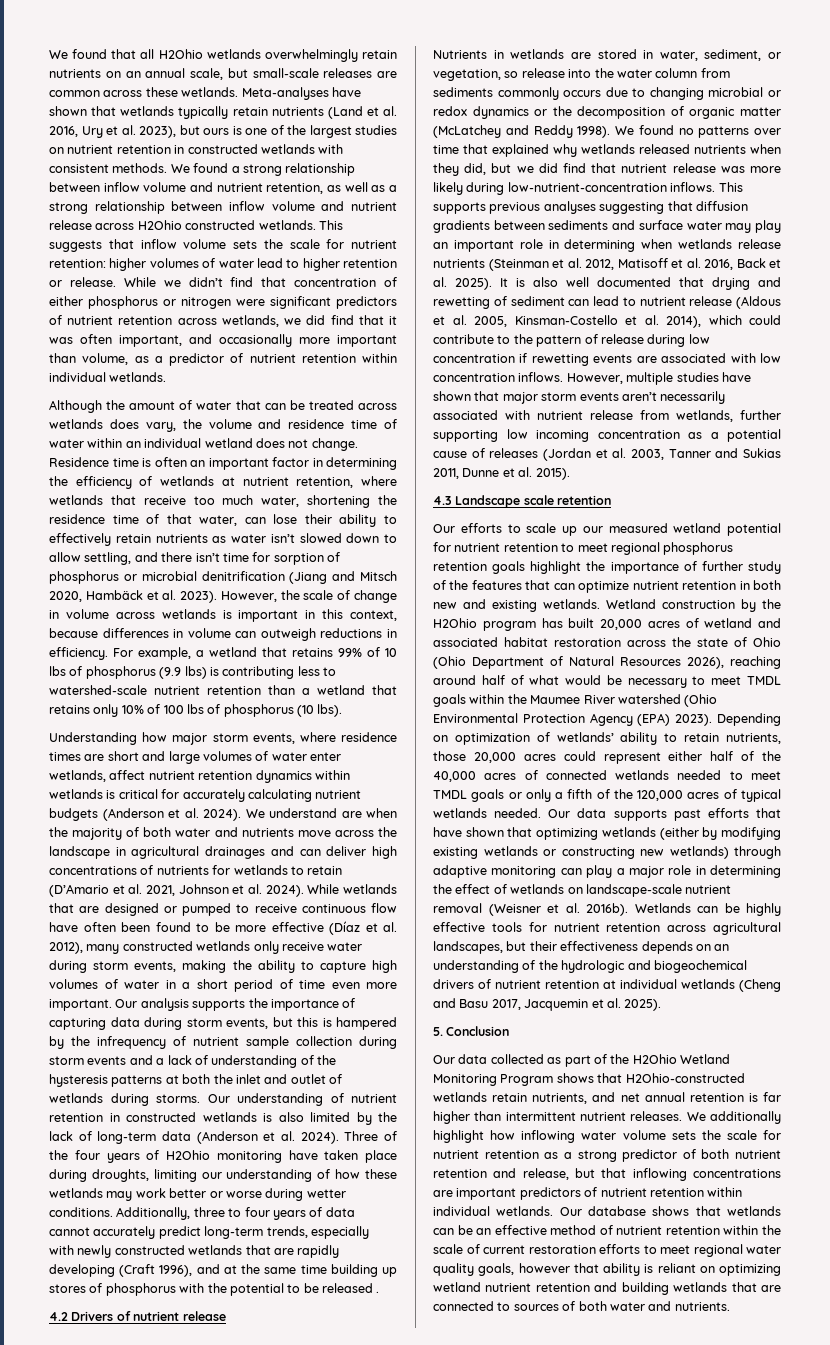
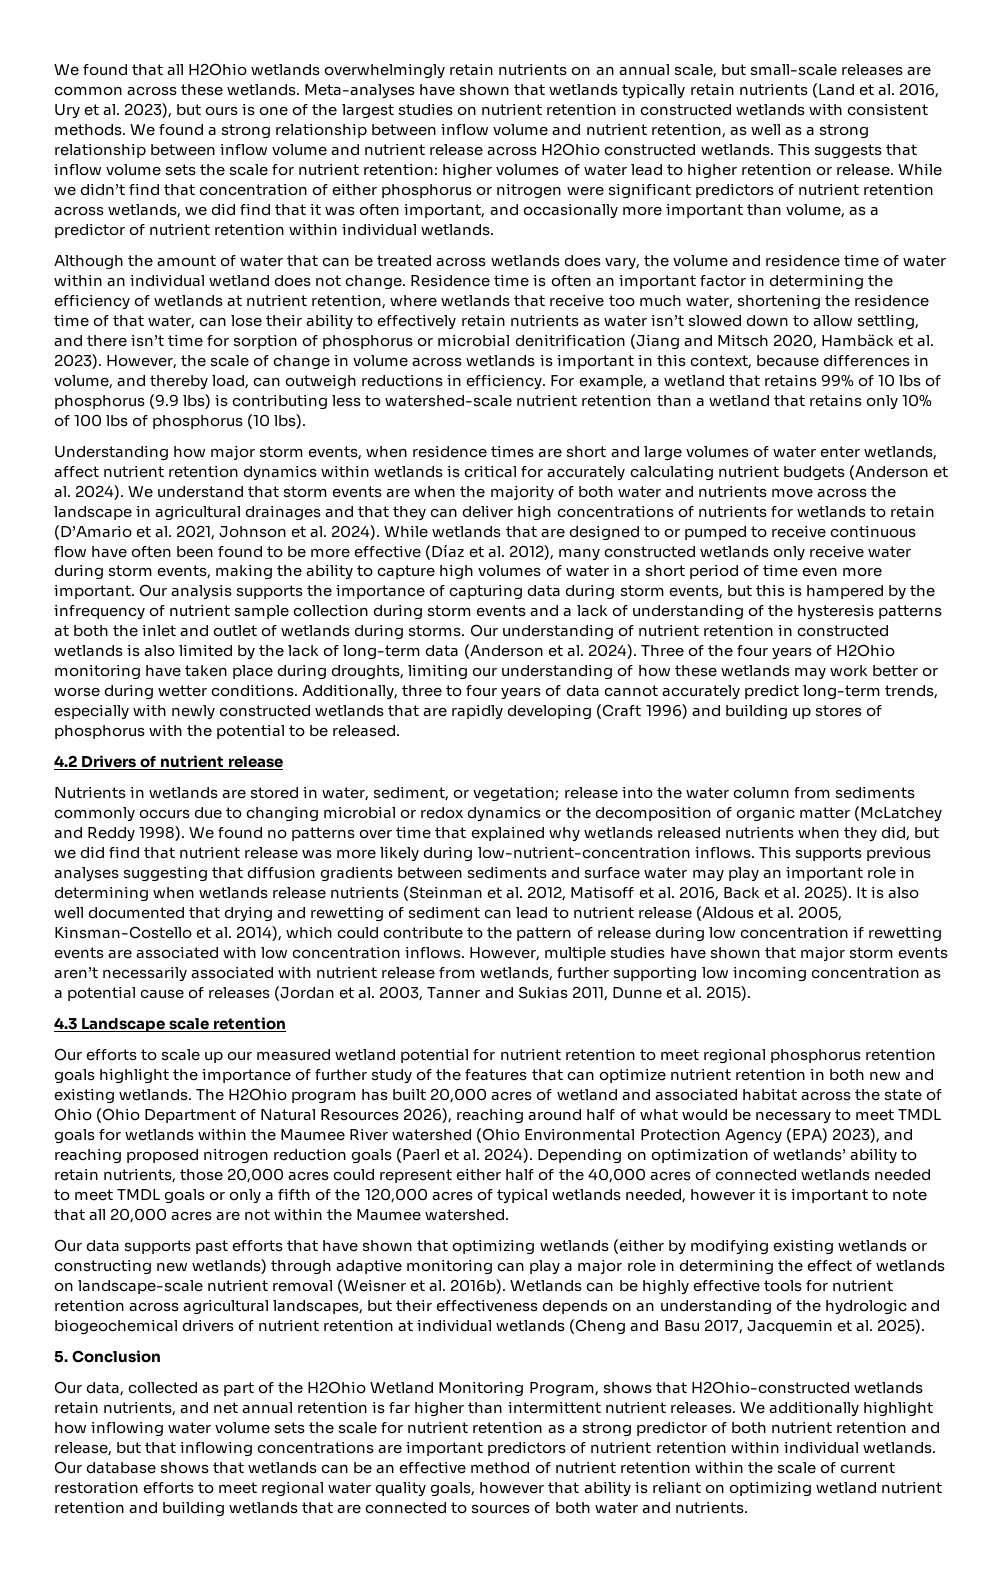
[187,628,231,638] volume -> [54,375,250,390] volume, and thereby load,
[299,732,336,742] where -> [366,446,409,458] when
(337, 813) none -> [248,486,383,498] that storm events
(294, 851) none -> [358,506,427,521] that they
(159, 909) none -> [643,526,660,538] to
[159,1264,327,1277] 1996), and at the same time -> [645,704,721,719] 1996) and
[322,1283,380,1293] released . -> [332,725,401,737] released.
[433,69,519,81] vegetation, so -> [473,786,560,802] vegetation;
[606,599,781,612] Wetland construction by the -> [196,1089,225,1101] The
[554,638,621,647] restoration -> (797, 1094) none
(466, 700) none -> [99,1129,195,1141] for wetlands
[675,714,713,726] 2023). -> [831,1128,913,1143] [54,1148,534,1164] 2023), and reaching proposed nitrogen reduction goals (Paerl et al. 2024).
[494,808,542,818] needed. -> [624,1188,928,1203] [54,1208,510,1223] needed, however it is important to note that all 20,000 acres are not within the Maumee watershed. //
[458,1054,488,1064] data -> [86,1382,125,1396] data,
[500,1074,554,1086] Program -> [528,1382,599,1397] Program,

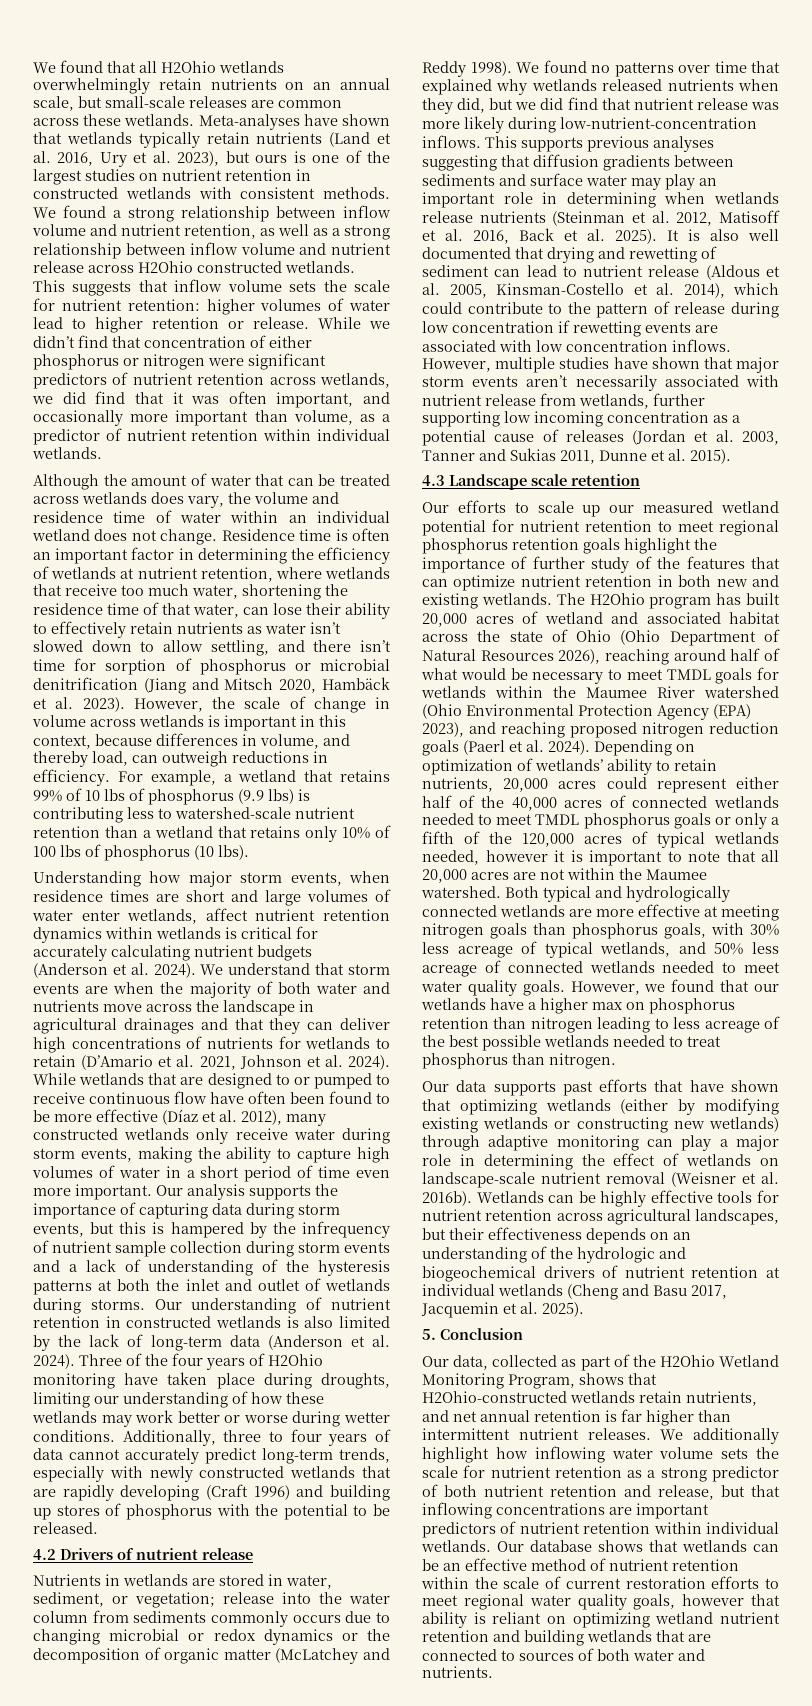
[180,1169,224,1181] those -> (493, 784) none
(161, 1195) none -> [583,813,670,829] phosphorus
(510, 1215) none -> [505,886,730,902] [422,904,779,921] [422,923,779,939] [422,941,779,958] [422,960,780,977] [421,979,779,996] [421,998,735,1014] [422,1016,780,1033] [422,1035,721,1051] [422,1053,616,1069] Both typical and hydrologically connected wetlands are more effective at meeting nitrogen goals than phosphorus goals, with 30% less acreage of typical wetlands, and 50% less acreage of connected wetlands needed to meet water quality goals. However, we found that our wetlands have a higher max on phosphorus retention than nitrogen leading to less acreage of the best possible wetlands needed to treat phosphorus than nitrogen.

